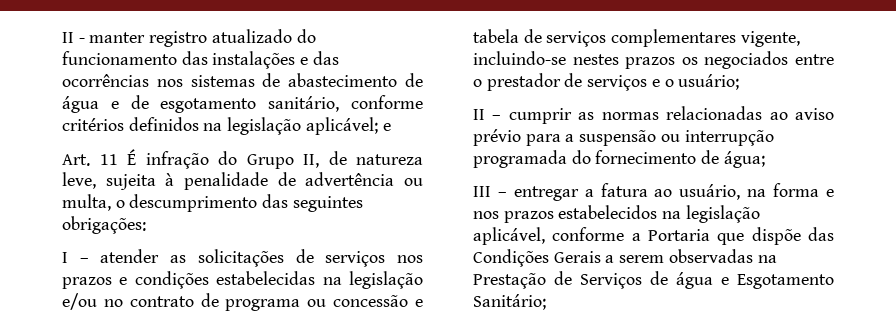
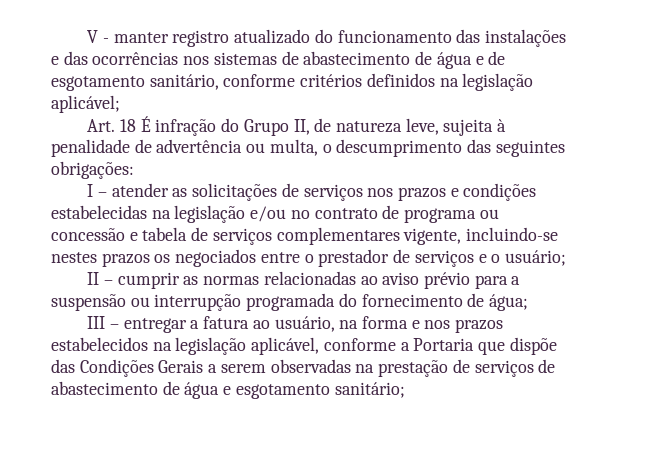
[62,32,74,43] II -> [87,30,99,43] V
[382,123,391,131] e -> (120, 104) none
[99,154,118,165] 11 -> [119,119,136,132] 18
[473,271,834,289] [473,294,546,310] Prestação de Serviços de água e Esgotamento Sanitário; -> [378,359,556,377] [51,381,405,399] prestação de serviços de abastecimento de água e esgotamento sanitário;

